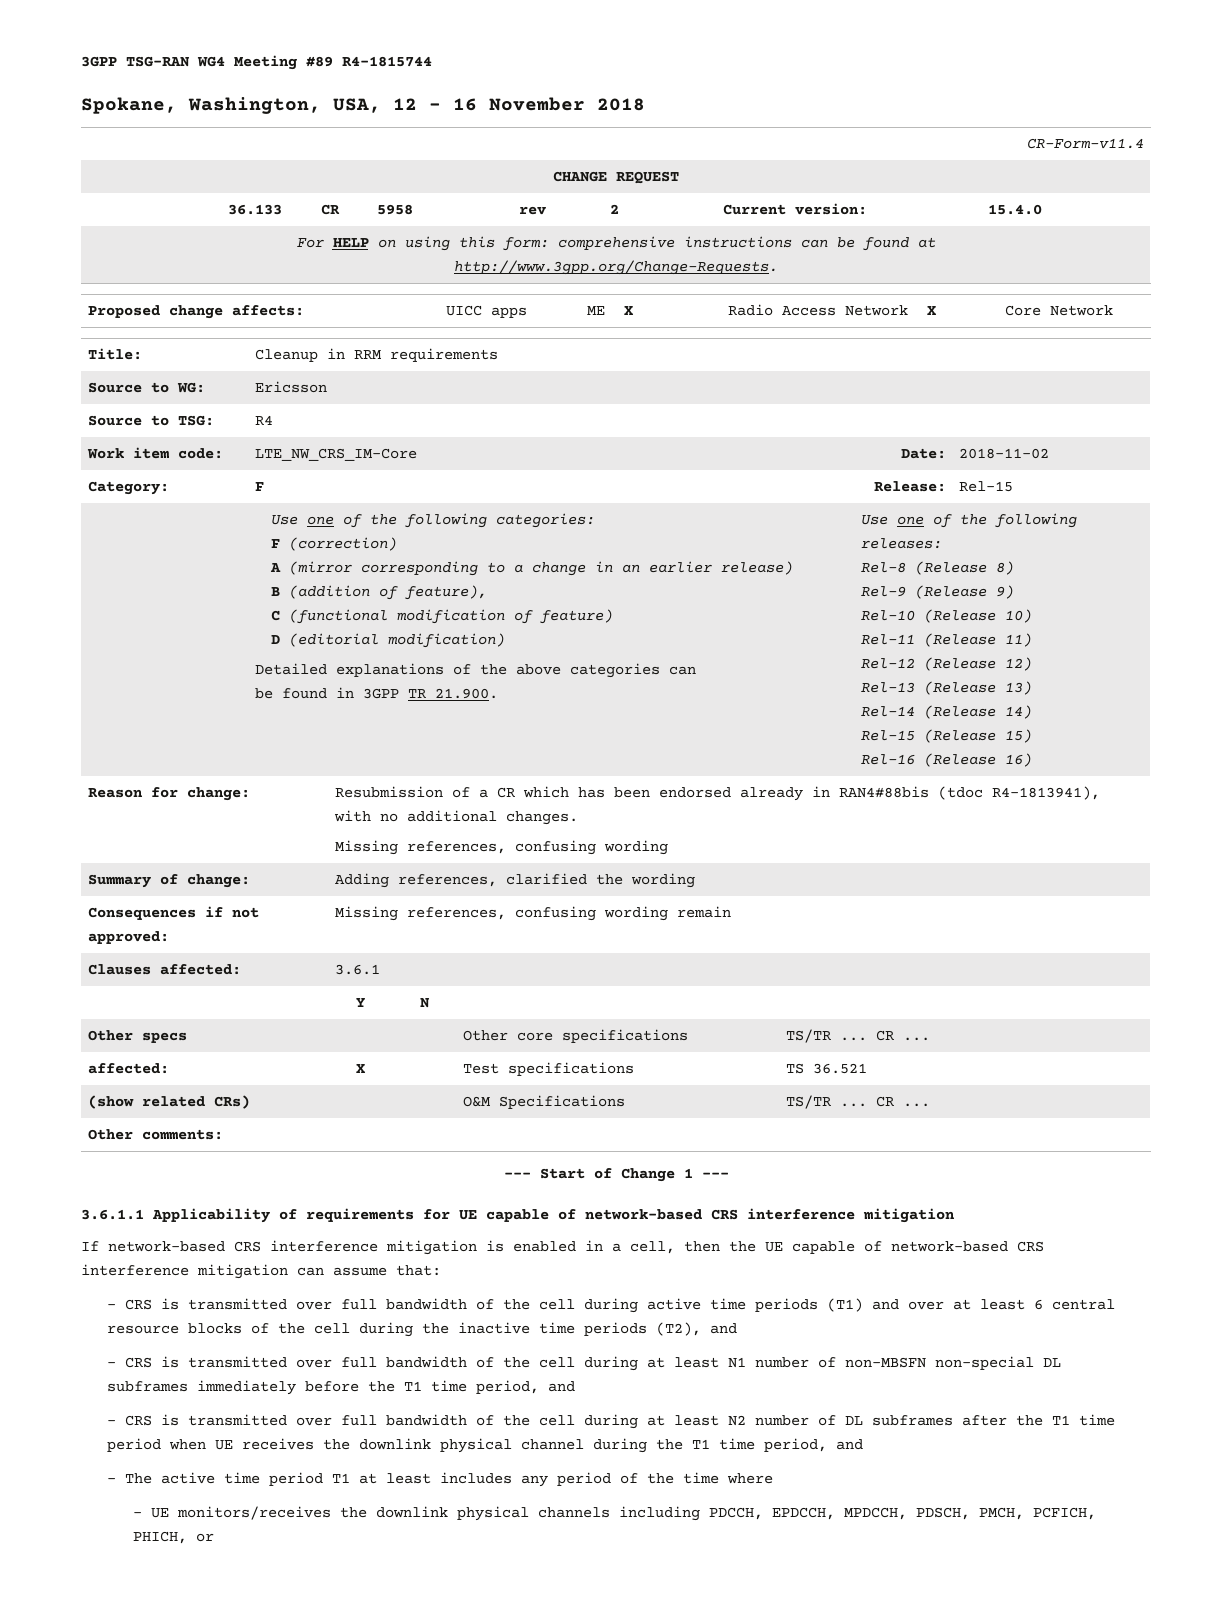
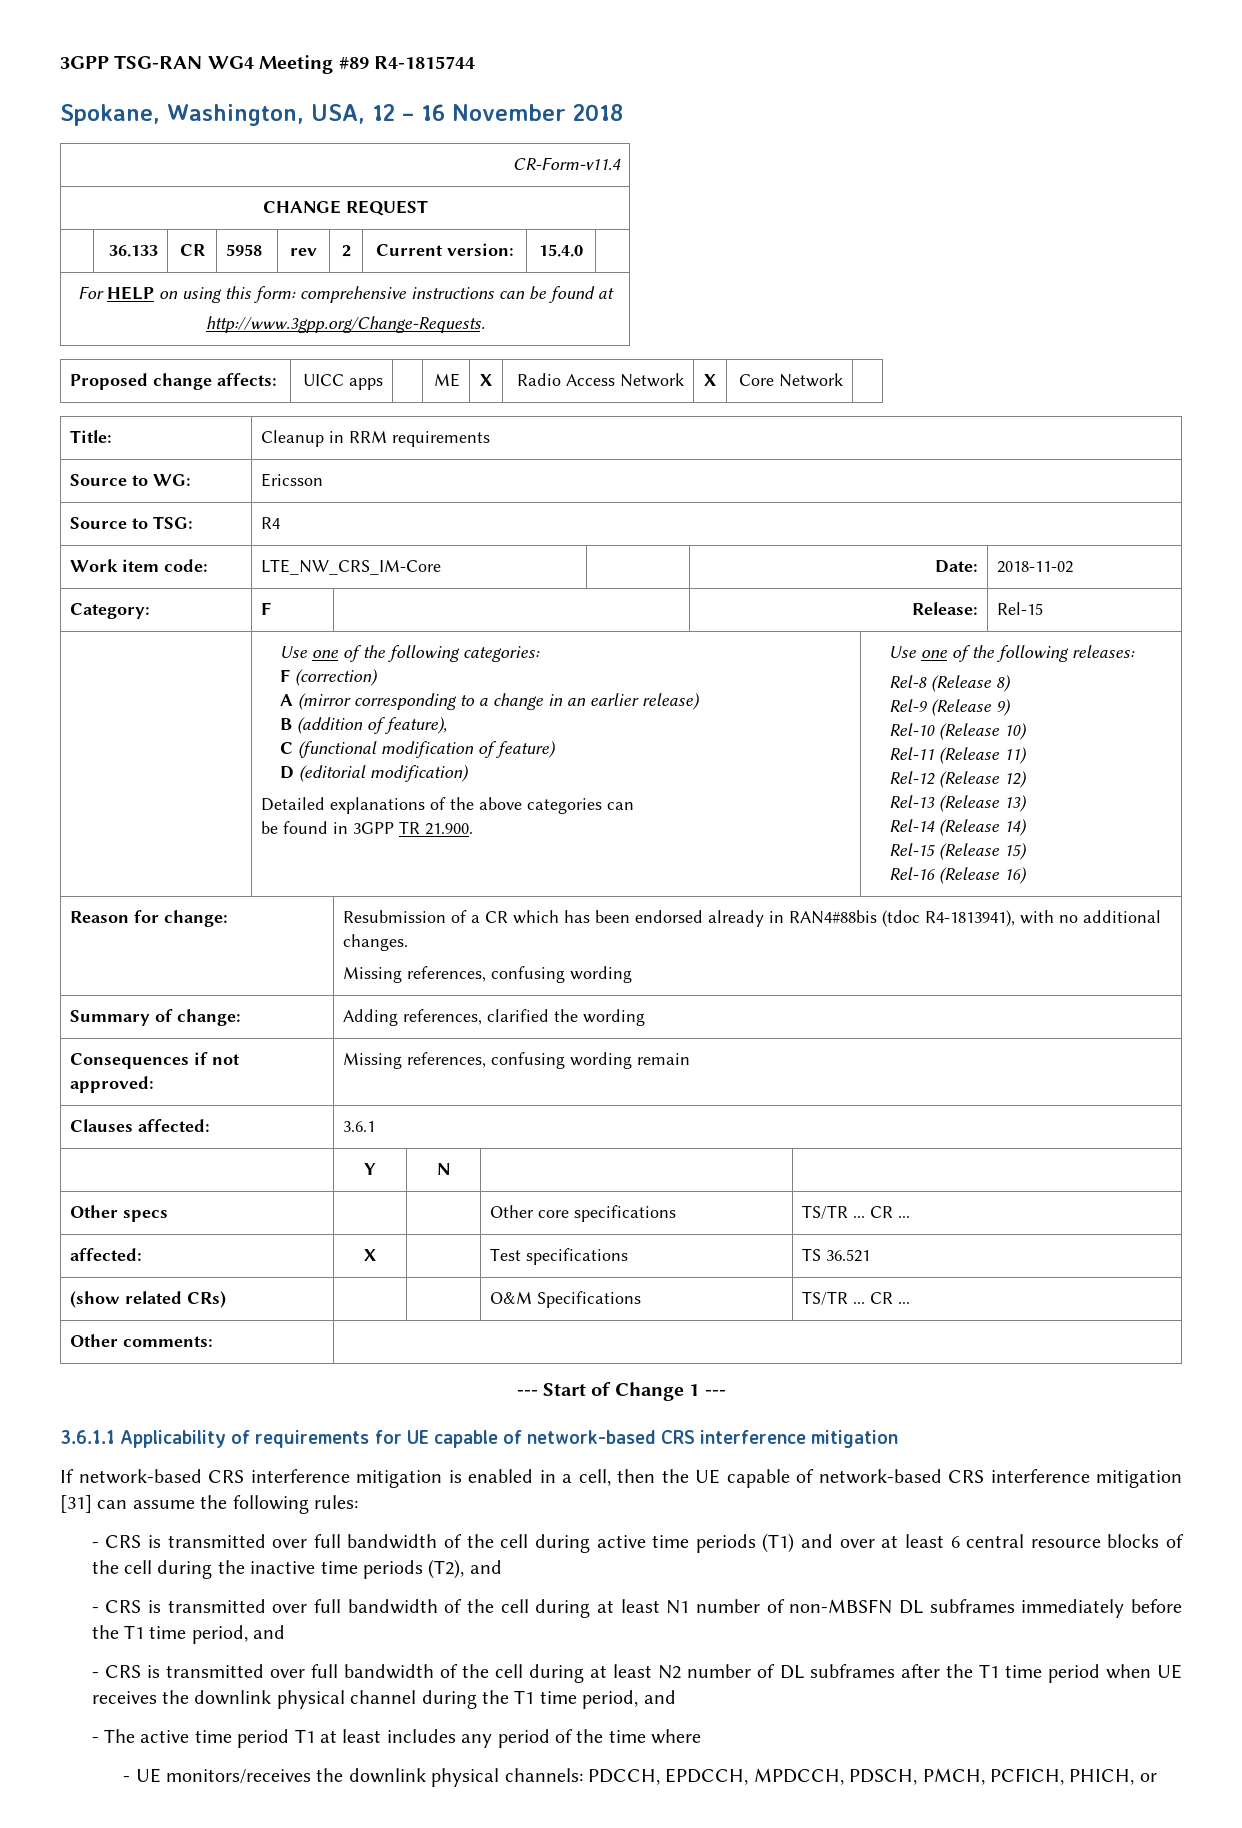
(288, 1271) none -> [60,1495,92,1513] [31]
[396,1265,441,1276] that: -> [200,1495,358,1514] the following rules:
[935,1356,1035,1370] non-special -> (893, 1606) none
[538,1506,701,1521] channels including -> [504,1768,583,1782] channels:

